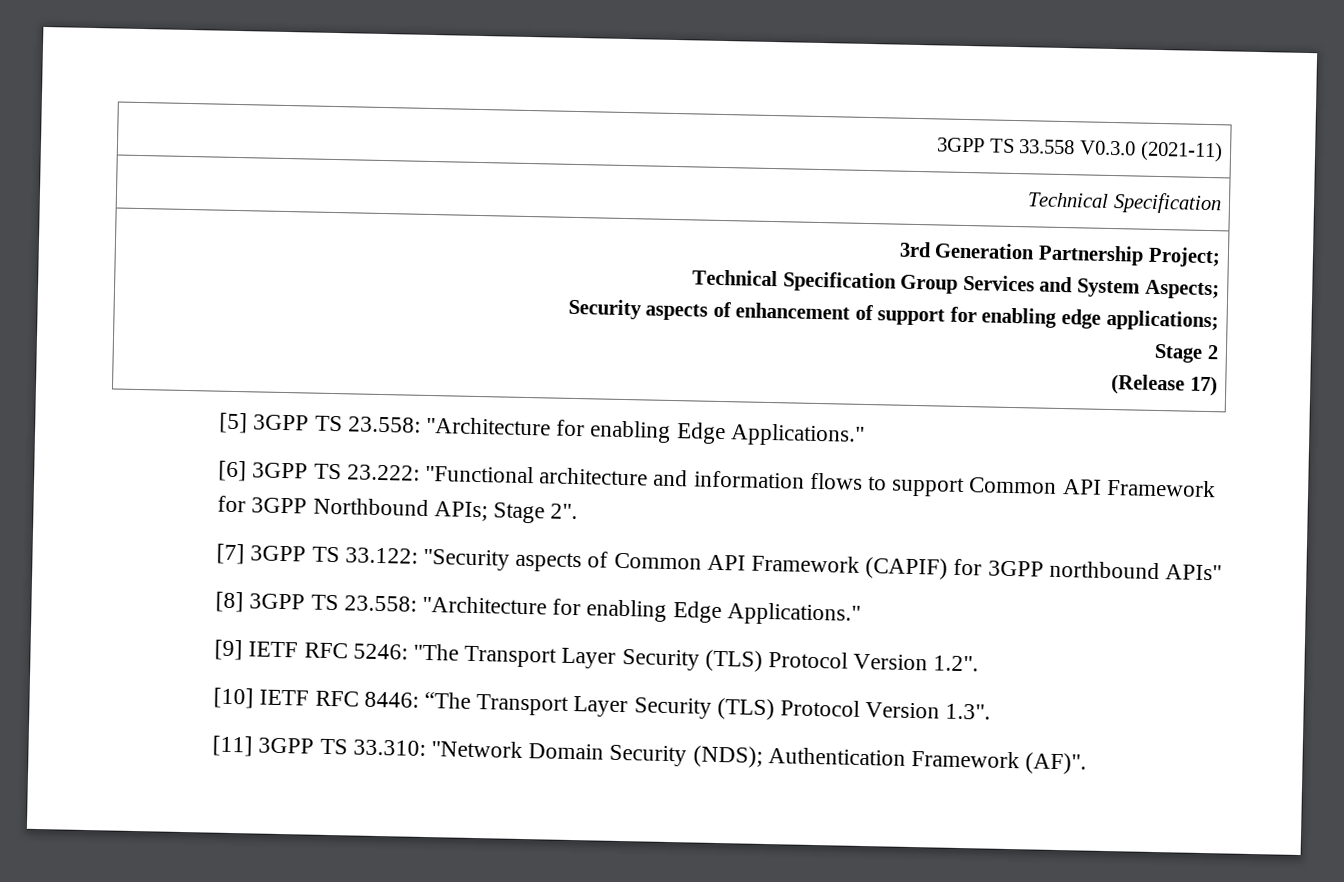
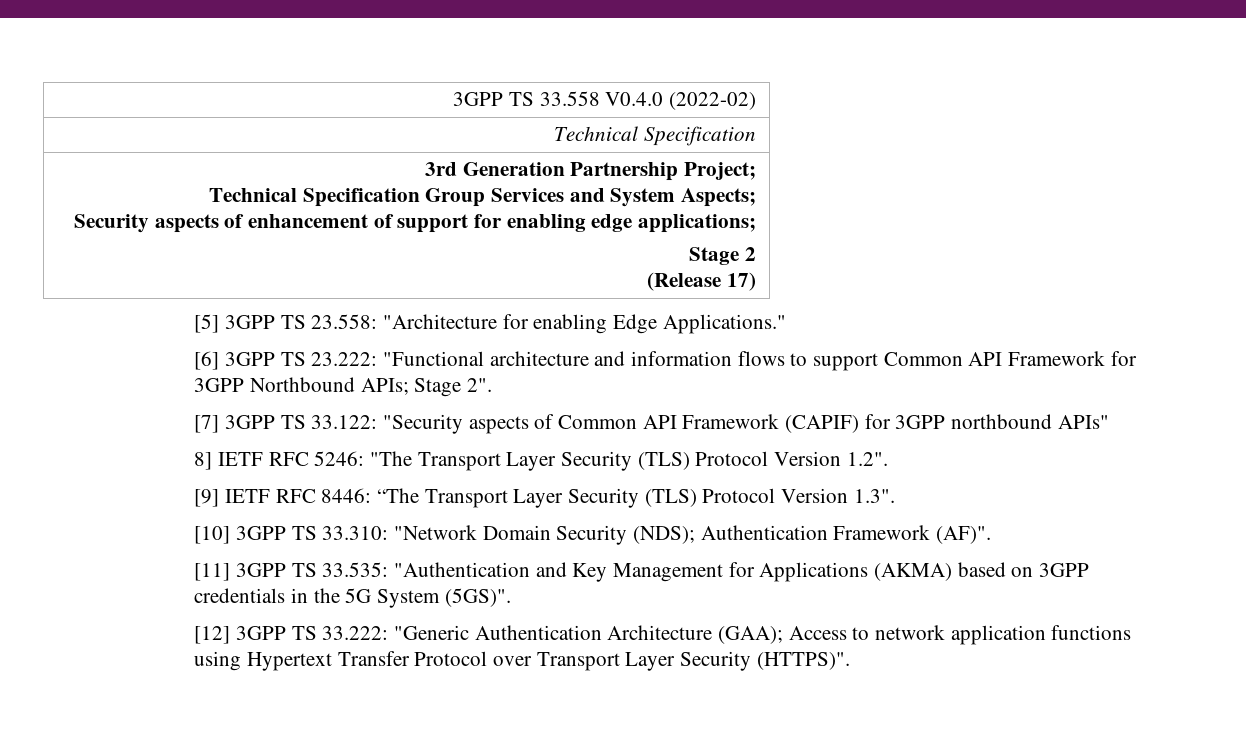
[1078,140,1223,163] V0.3.0 (2021-11) -> [605,92,756,110] V0.4.0 (2022-02)
[215,591,861,626] [214,639,244,661] [8] 3GPP TS 23.558: "Architecture for enabling Edge Applications." // [9] -> [194,452,213,470] 8]
[213,687,255,709] [10] -> [194,489,220,507] [9]
[212,735,254,757] [11] -> [194,526,231,544] [10]
(1088, 763) none -> [194,562,1090,582] [194,588,511,608] [194,625,1132,645] [194,651,850,671] // [11] 3GPP TS 33.535: "Authentication and Key Management for Applications (AKMA) based on 3GPP credentials in the 5G System (5GS)". // [12] 3GPP TS 33.222: "Generic Authentication Architecture (GAA); Access to network application functions using Hypertext Transfer Protocol over Transport Layer Security (HTTPS)".

